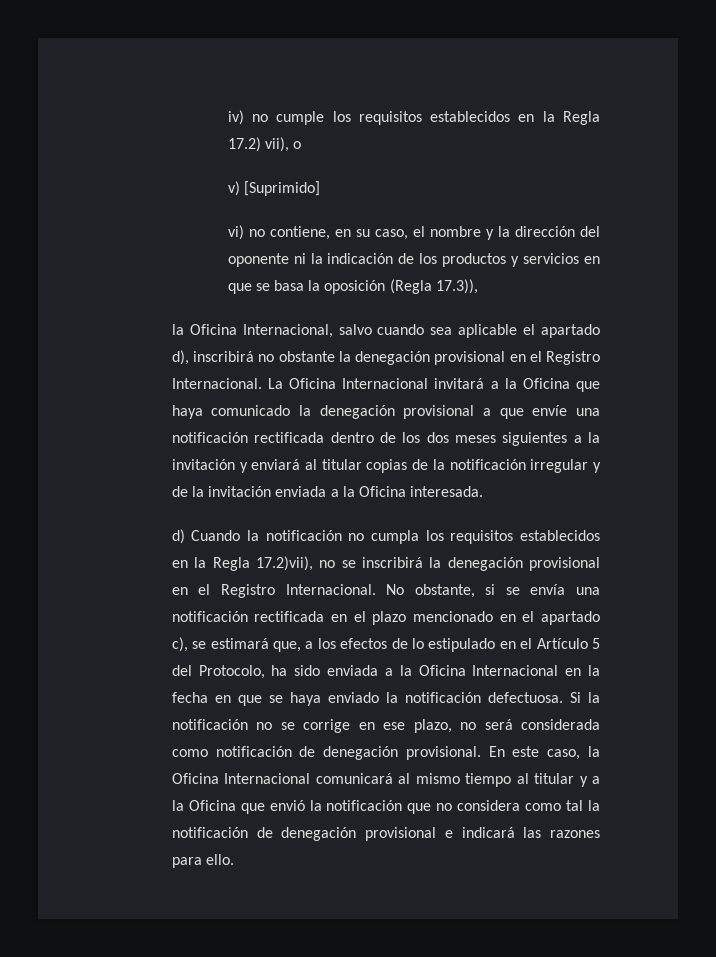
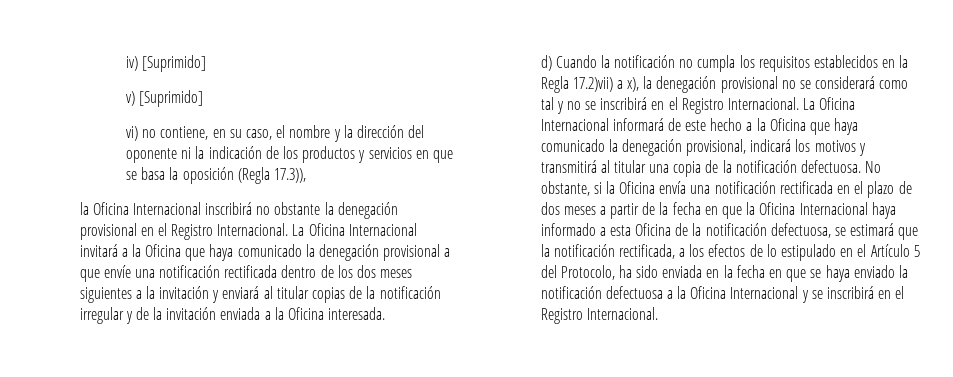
[251,111,600,125] [227,137,302,152] no cumple los requisitos establecidos en la Regla 17.2) vii), o -> [142,55,207,72] [Suprimido]
[242,324,600,338] [171,350,189,365] Internacional, salvo cuando sea aplicable el apartado d), -> [132,202,201,215] Internacional
[255,556,600,571] [171,584,376,598] 17.2)vii), no se inscribirá la denegación provisional en el Registro Internacional. -> [572,76,909,93] [540,97,856,114] [540,118,859,135] [540,139,866,156] [540,160,862,177] 17.2)vii) a x), la denegación provisional no se considerará como tal y no se inscribirá en el Registro Internacional. La Oficina Internacional informará de este hecho a la Oficina que haya comunicado la denegación provisional, indicará los motivos y transmitirá al titular una copia de la notificación defectuosa.
[505,587,520,595] se -> [605,181,656,194] la Oficina
[413,611,600,625] [171,637,302,652] mencionado en el apartado c), se estimará que, -> [898,181,912,194] [540,202,896,219] [540,223,919,240] [540,244,675,259] de dos meses a partir de la fecha en que la Oficina Internacional haya informado a esta Oficina de la notificación defectuosa, se estimará que la notificación rectificada,
[384,665,559,676] a la Oficina Internacional -> (703, 271) none
[487,692,600,703] [171,719,601,733] [171,746,600,760] [171,773,601,787] [171,800,600,814] [171,827,601,841] [171,854,235,868] defectuosa. Si la notificación no se corrige en ese plazo, no será considerada como notificación de denegación provisional. En este caso, la Oficina Internacional comunicará al mismo tiempo al titular y a la Oficina que envió la notificación que no considera como tal la notificación de denegación provisional e indicará las razones para ello. -> [605,286,905,303] [540,307,658,324] defectuosa a la Oficina Internacional y se inscribirá en el Registro Internacional.

